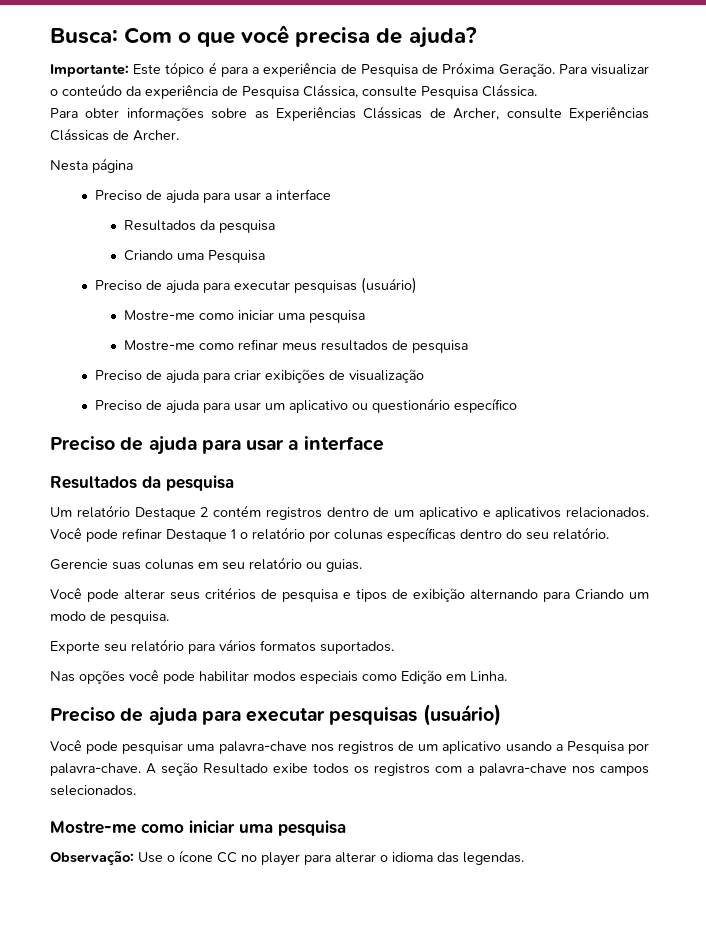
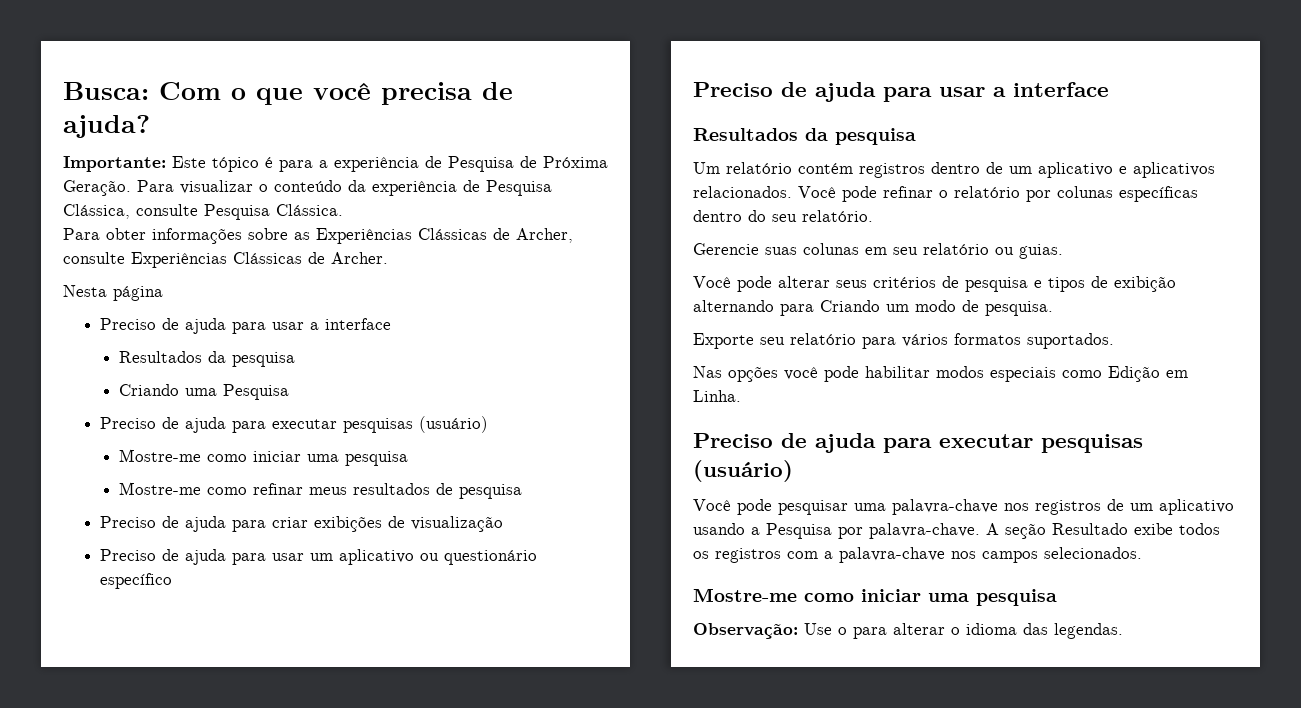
[134,507,209,520] Destaque 2 -> (792, 168) none
[166,529,236,542] Destaque 1 -> (933, 192) none
[179,850,300,866] ícone CC no player -> (847, 631) none

